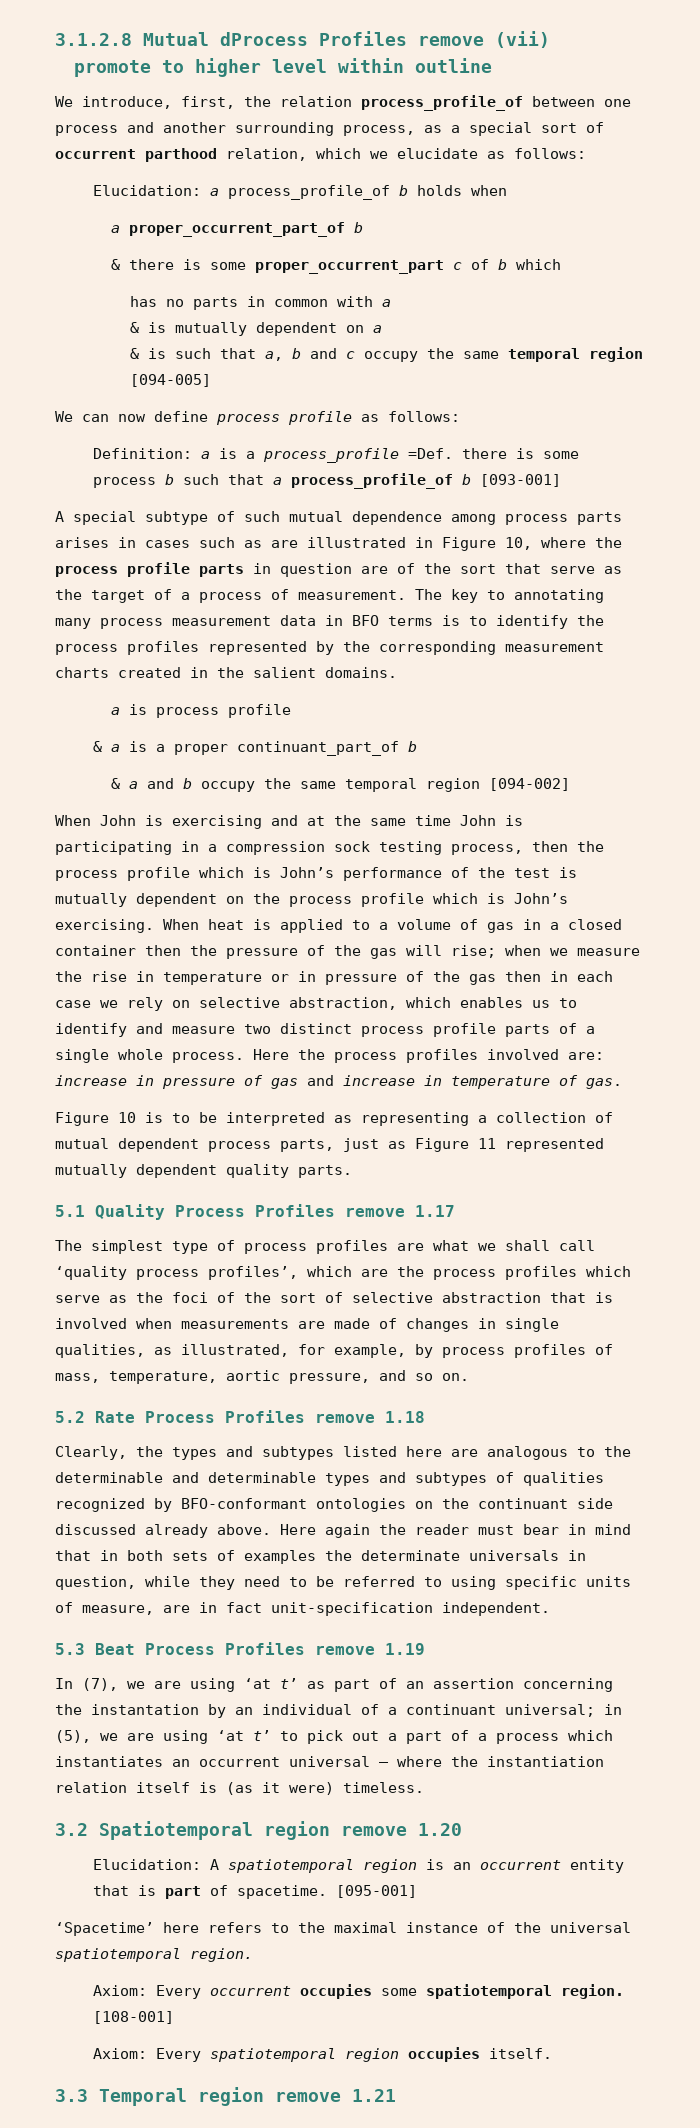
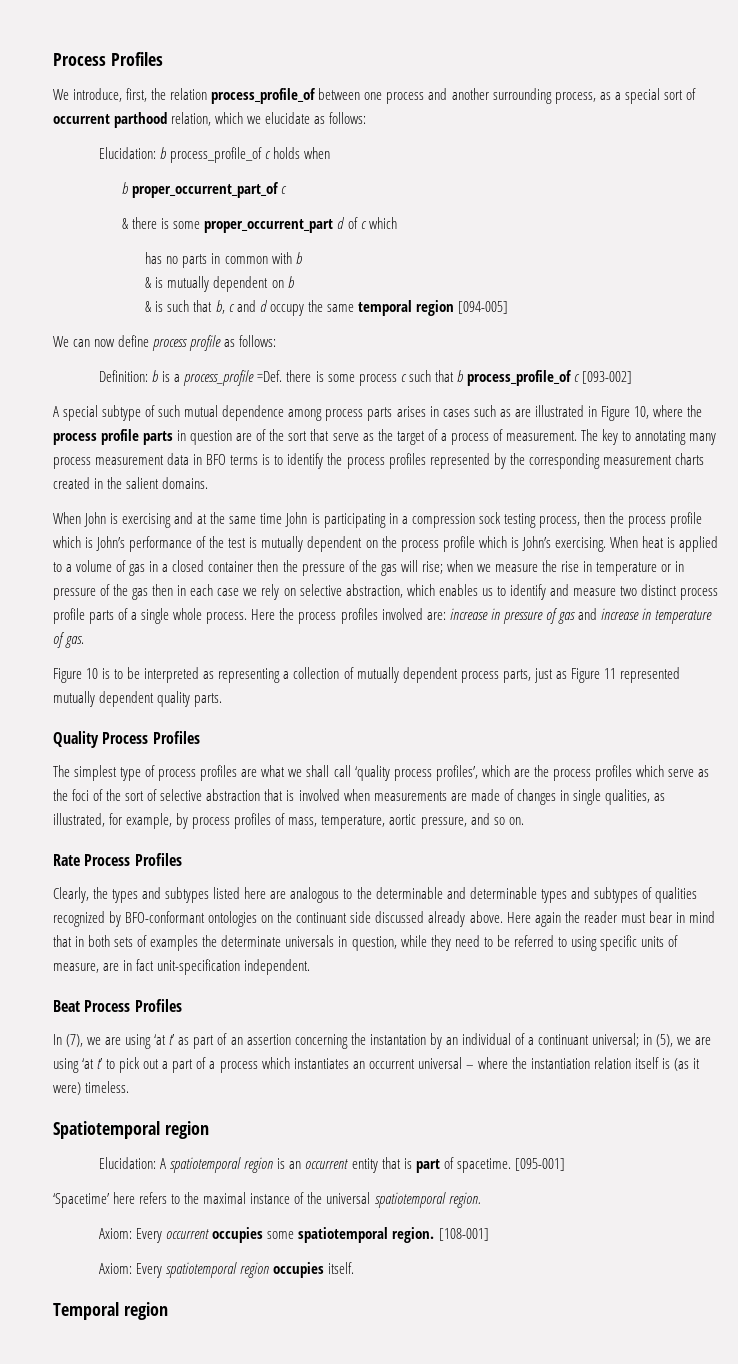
[55,31,550,48] [73,58,492,77] 3.1.2.8 Mutual dProcess Profiles remove (vii) // promote to higher level within outline -> [53,52,163,66] Process Profiles
[209,185,408,200] a process_profile_of b -> [160,147,272,163] b process_profile_of c
[111,222,364,237] a proper_occurrent_part_of b -> [122,182,288,198] b proper_occurrent_part_of c
[453,259,508,270] c of b -> [337,217,367,229] d of c
[382,299,392,307] a -> [295,252,302,264] b
[373,325,383,333] a -> [287,276,294,288] b
[265,348,356,361] a, b and c -> [215,300,268,314] b, c and d
[200,451,210,459] a -> [152,370,159,382] b
[164,473,561,489] b such that a process_profile_of b [093-001] -> [400,370,632,386] c such that b process_profile_of c [093-002]
[111,704,292,718] [92,741,417,756] [111,778,571,792] // a is process profile // & a is a proper continuant_part_of b // & a and b occupy the same temporal region [094-002] -> (209, 483) none
[55,1138,109,1149] mutual -> [356,667,399,683] mutually
[55,1205,85,1217] 5.1 -> (223, 700) none
[345,1205,455,1217] remove 1.17 -> (200, 737) none
[55,1411,85,1423] 5.2 -> (524, 821) none
[315,1411,425,1423] remove 1.18 -> (182, 859) none
[55,1643,85,1655] 5.3 -> (311, 967) none
[315,1643,425,1655] remove 1.19 -> (182, 1005) none
[55,1823,88,1836] 3.2 -> (130, 1087) none
[341,1823,462,1836] remove 1.20 -> (209, 1130) none
[55,2089,88,2102] 3.3 -> (355, 1268) none
[275,2089,396,2102] remove 1.21 -> (168, 1311) none

